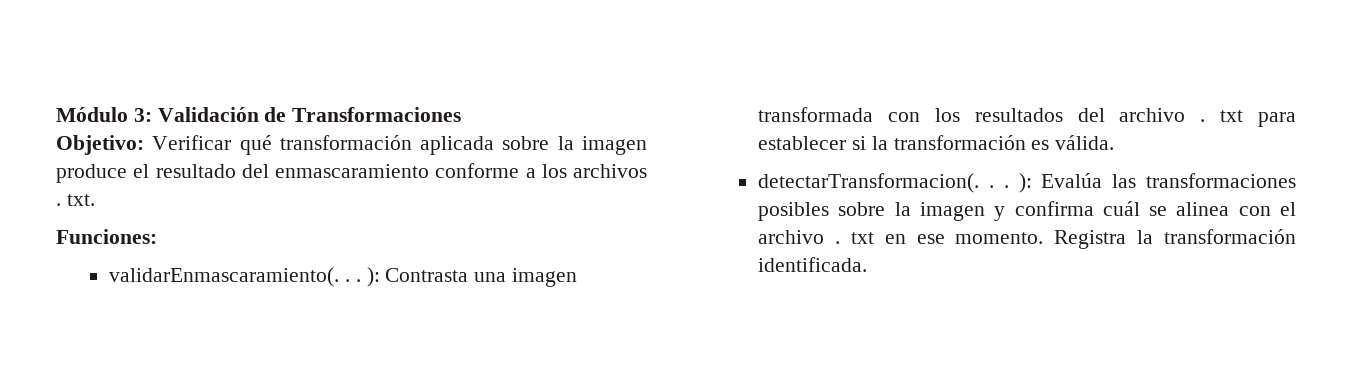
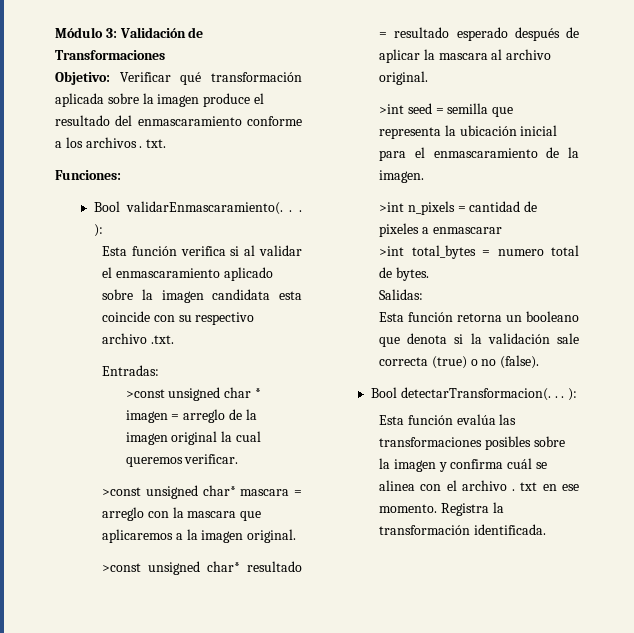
(157, 236) none -> [93,201,120,212] Bool
[385,268,578,287] [758,107,1296,127] [758,135,1115,150] Contrasta una imagen transformada con los resultados del archivo . txt para establecer si la transformación es válida. // -> [102,245,302,256] [102,267,273,281] [102,289,302,303] [102,311,255,325] [102,333,174,344] [102,365,160,376] [125,387,262,401] [125,409,257,423] [125,431,262,445] [125,454,239,467] [102,485,302,499] [102,507,262,521] [102,529,297,543] [102,561,302,575] [379,27,579,41] [379,49,552,63] [379,71,429,85] [379,103,514,117] [379,125,558,139] [379,147,579,161] [379,170,425,183] [379,201,538,215] [379,223,502,237] [379,245,579,259] [379,267,429,281] [379,289,424,300] [379,311,579,322] [379,333,579,347] [379,355,540,369] [370,387,397,398] // Esta función verifica si al validar el enmascaramiento aplicado sobre la imagen candidata esta coincide con su respectivo archivo .txt. // Entradas: // >const unsigned char * imagen = arreglo de la imagen original la cual queremos verificar. // >const unsigned char* mascara = arreglo con la mascara que aplicaremos a la imagen original. // >const unsigned char* resultado = resultado esperado después de aplicar la mascara al archivo original. // >int seed = semilla que representa la ubicación inicial para el enmascaramiento de la imagen. // >int n_pixels = cantidad de pixeles a enmascarar // >int total_bytes = numero total de bytes. // Salidas: // Esta función retorna un booleano que denota si la validación sale correcta (true) o no (false). // Bool
[1041,173,1103,188] Evalúa -> [379,414,496,425] // Esta función evalúa

